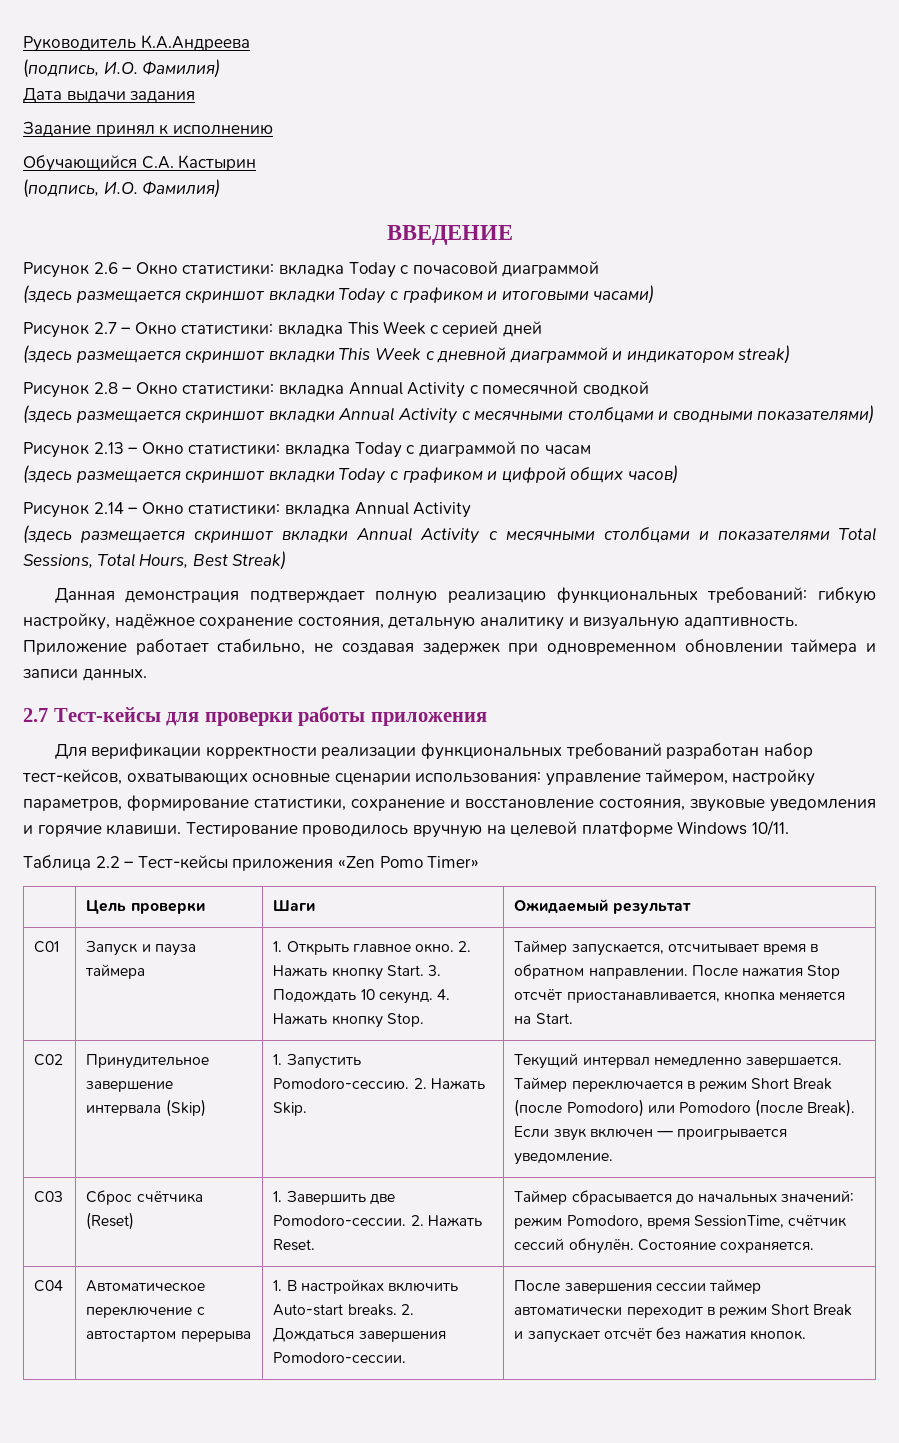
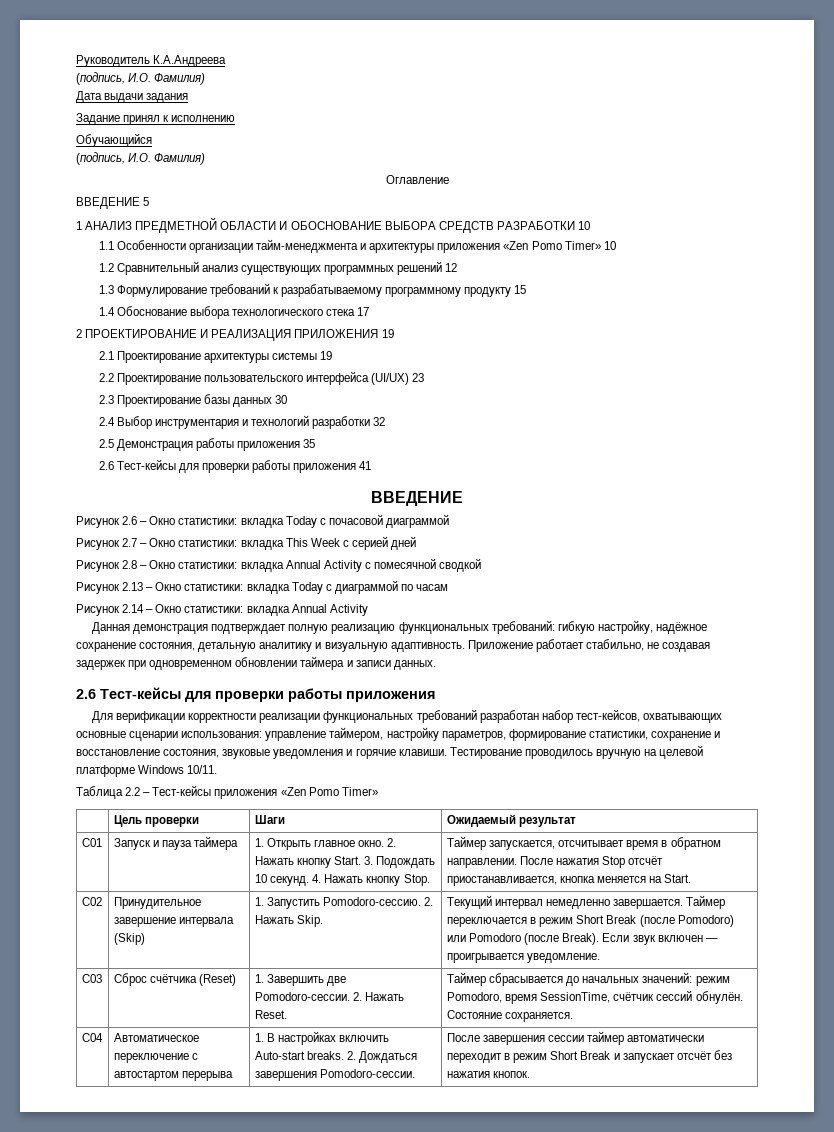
[141,155,257,171] [23,179,221,198] С.А. Кастырин // (подпись, И.О. Фамилия) -> [76,152,206,165] [385,175,449,184] [76,197,150,209] [76,217,590,233] [98,239,616,253] [98,261,458,275] [98,283,527,297] [98,306,370,319] [76,329,394,341] [98,351,333,363] [98,371,425,385] [98,394,288,407] [98,415,386,429] [98,438,316,451] [98,459,372,473] // (подпись, И.О. Фамилия) // Оглавление // ВВЕДЕНИЕ 5 // 1 АНАЛИЗ ПРЕДМЕТНОЙ ОБЛАСТИ И ОБОСНОВАНИЕ ВЫБОРА СРЕДСТВ РАЗРАБОТКИ 10 // 1.1 Особенности организации тайм-менеджмента и архитектуры приложения «Zen Pomo Timer» 10 // 1.2 Сравнительный анализ существующих программных решений 12 // 1.3 Формулирование требований к разрабатываемому программному продукту 15 // 1.4 Обоснование выбора технологического стека 17 // 2 ПРОЕКТИРОВАНИЕ И РЕАЛИЗАЦИЯ ПРИЛОЖЕНИЯ 19 // 2.1 Проектирование архитектуры системы 19 // 2.2 Проектирование пользовательского интерфейса (UI/UX) 23 // 2.3 Проектирование базы данных 30 // 2.4 Выбор инструментария и технологий разработки 32 // 2.5 Демонстрация работы приложения 35 // 2.6 Тест-кейсы для проверки работы приложения 41
[23,285,655,304] // (здесь размещается скриншот вкладки Today с графиком и итоговыми часами) -> (449, 521) none
[23,345,791,364] // (здесь размещается скриншот вкладки This Week с дневной диаграммой и индикатором streak) -> (417, 543) none
[23,405,875,424] // (здесь размещается скриншот вкладки Annual Activity с месячными столбцами и сводными показателями) -> (482, 565) none
[23,465,678,484] // (здесь размещается скриншот вкладки Today с графиком и цифрой общих часов) -> (449, 587) none
[23,525,876,544] [23,551,287,570] // (здесь размещается скриншот вкладки Annual Activity с месячными столбцами и показателями Total Sessions, Total Hours, Best Streak) -> (368, 610) none
[23,708,48,722] 2.7 -> [76,689,96,699] 2.6

